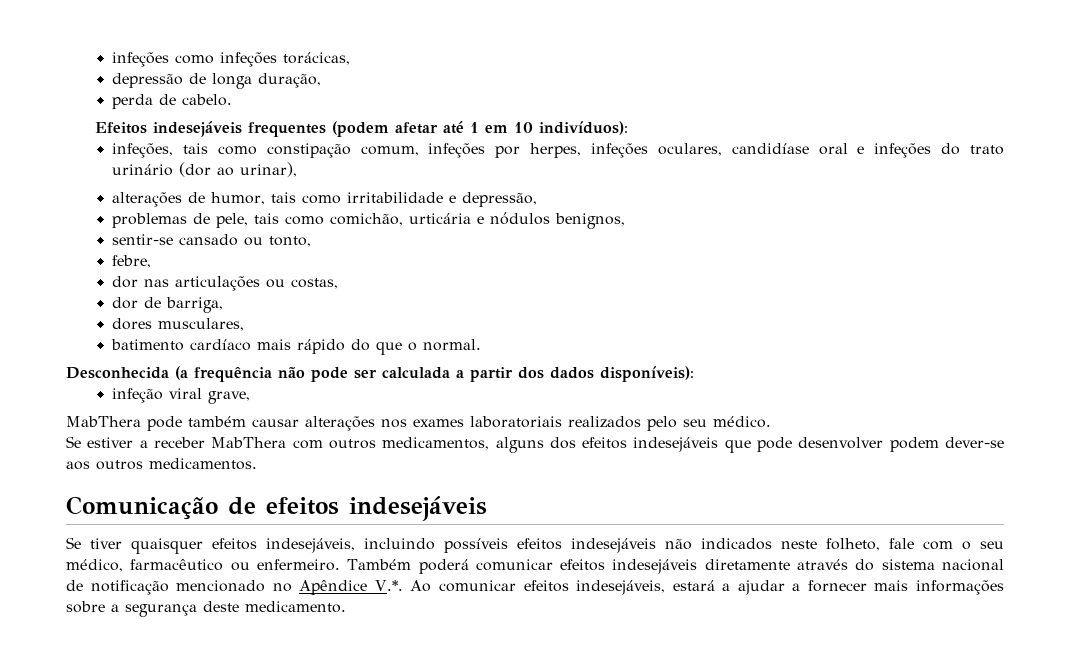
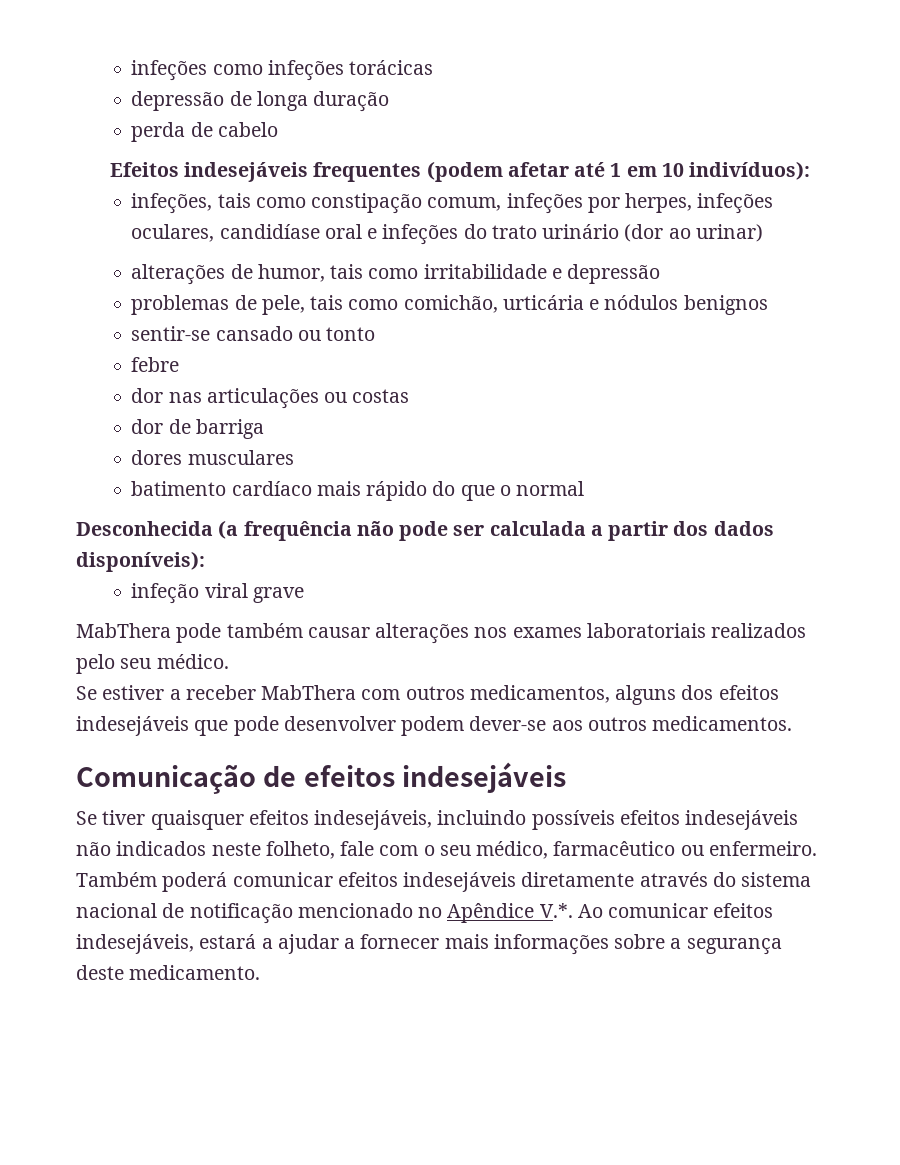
[283,52,351,65] torácicas, -> [349,60,434,75] torácicas
[258,73,322,88] duração, -> [313,91,390,112] duração
[182,94,233,106] cabelo. -> [217,122,278,137] cabelo
[240,162,298,177] urinar), -> [695,224,763,242] urinar)
[462,192,538,207] depressão, -> [567,264,661,284] depressão
[555,213,626,229] benignos, -> [683,295,768,315] benignos
[269,236,312,247] [112,255,152,268] tonto, // febre, -> [326,327,376,341] [131,357,180,372] tonto // febre
[291,278,339,289] costas, -> [352,389,410,403] costas
[166,297,224,313] barriga, -> [195,419,264,439] barriga
[158,318,245,331] musculares, -> [187,450,294,465] musculares
[423,339,482,351] normal. -> [516,481,585,496] normal
[208,391,251,404] grave, -> [252,587,304,603] grave

